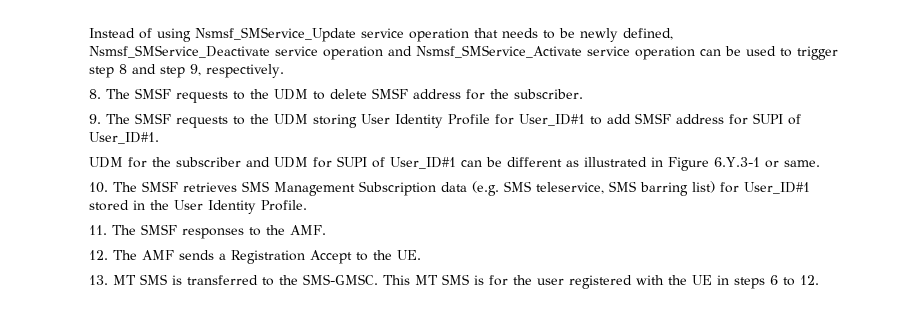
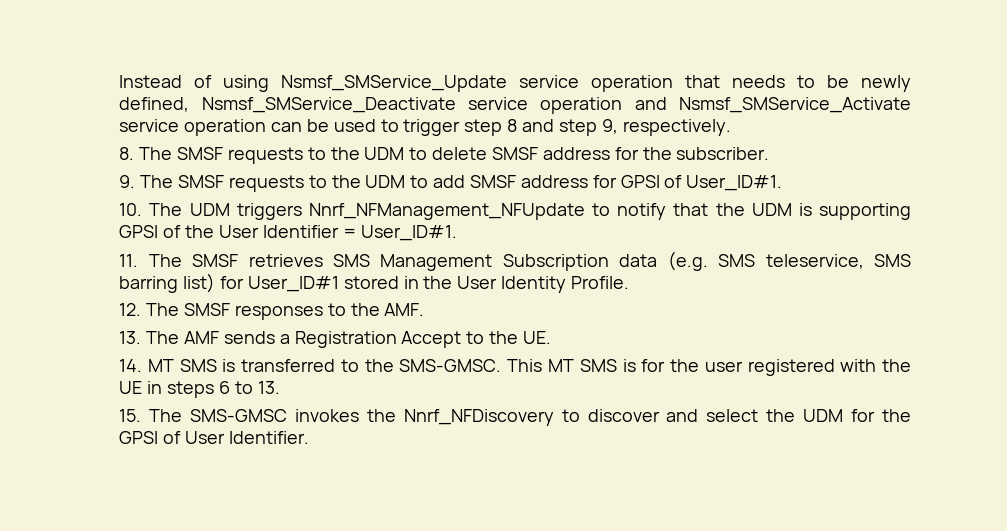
[312,114,585,128] storing User Identity Profile for User_ID#1 -> (406, 181) none
[752,113,783,124] SUPI -> [620,175,660,188] GPSI
[88,156,820,171] [88,182,108,193] UDM for the subscriber and UDM for SUPI of User_ID#1 can be different as illustrated in Figure 6.Y.3-1 or same. // 10. -> [119,203,912,220] [119,225,458,241] [119,254,139,267] 10. The UDM triggers Nnrf_NFManagement_NFUpdate to notify that the UDM is supporting GPSI of the User Identifier = User_ID#1. // 11.
[88,225,107,235] 11. -> [119,303,142,316] 12.
[88,250,108,260] 12. -> [119,331,142,344] 13.
[88,275,108,285] 13. -> [119,359,143,372] 14.
[799,275,819,285] 12. -> [257,381,280,394] [119,409,911,426] [119,431,309,444] 13. // 15. The SMS-GMSC invokes the Nnrf_NFDiscovery to discover and select the UDM for the GPSI of User Identifier.

